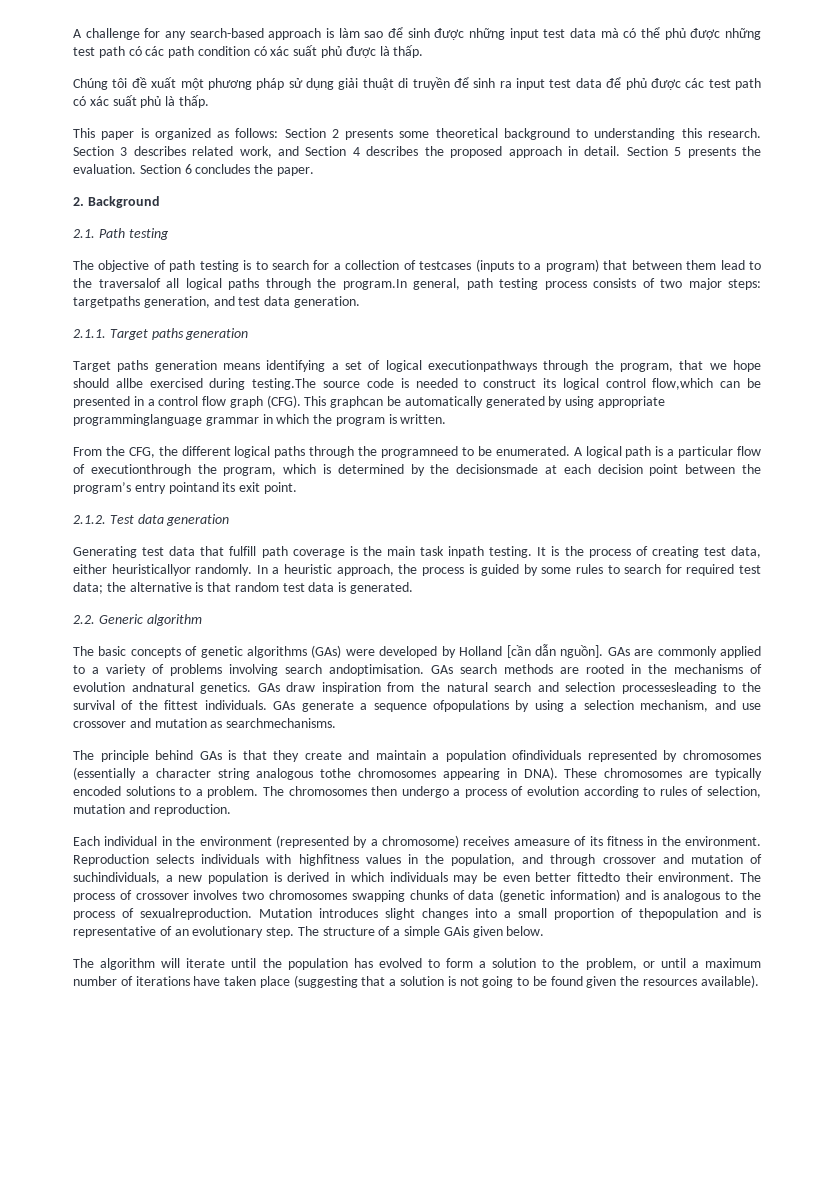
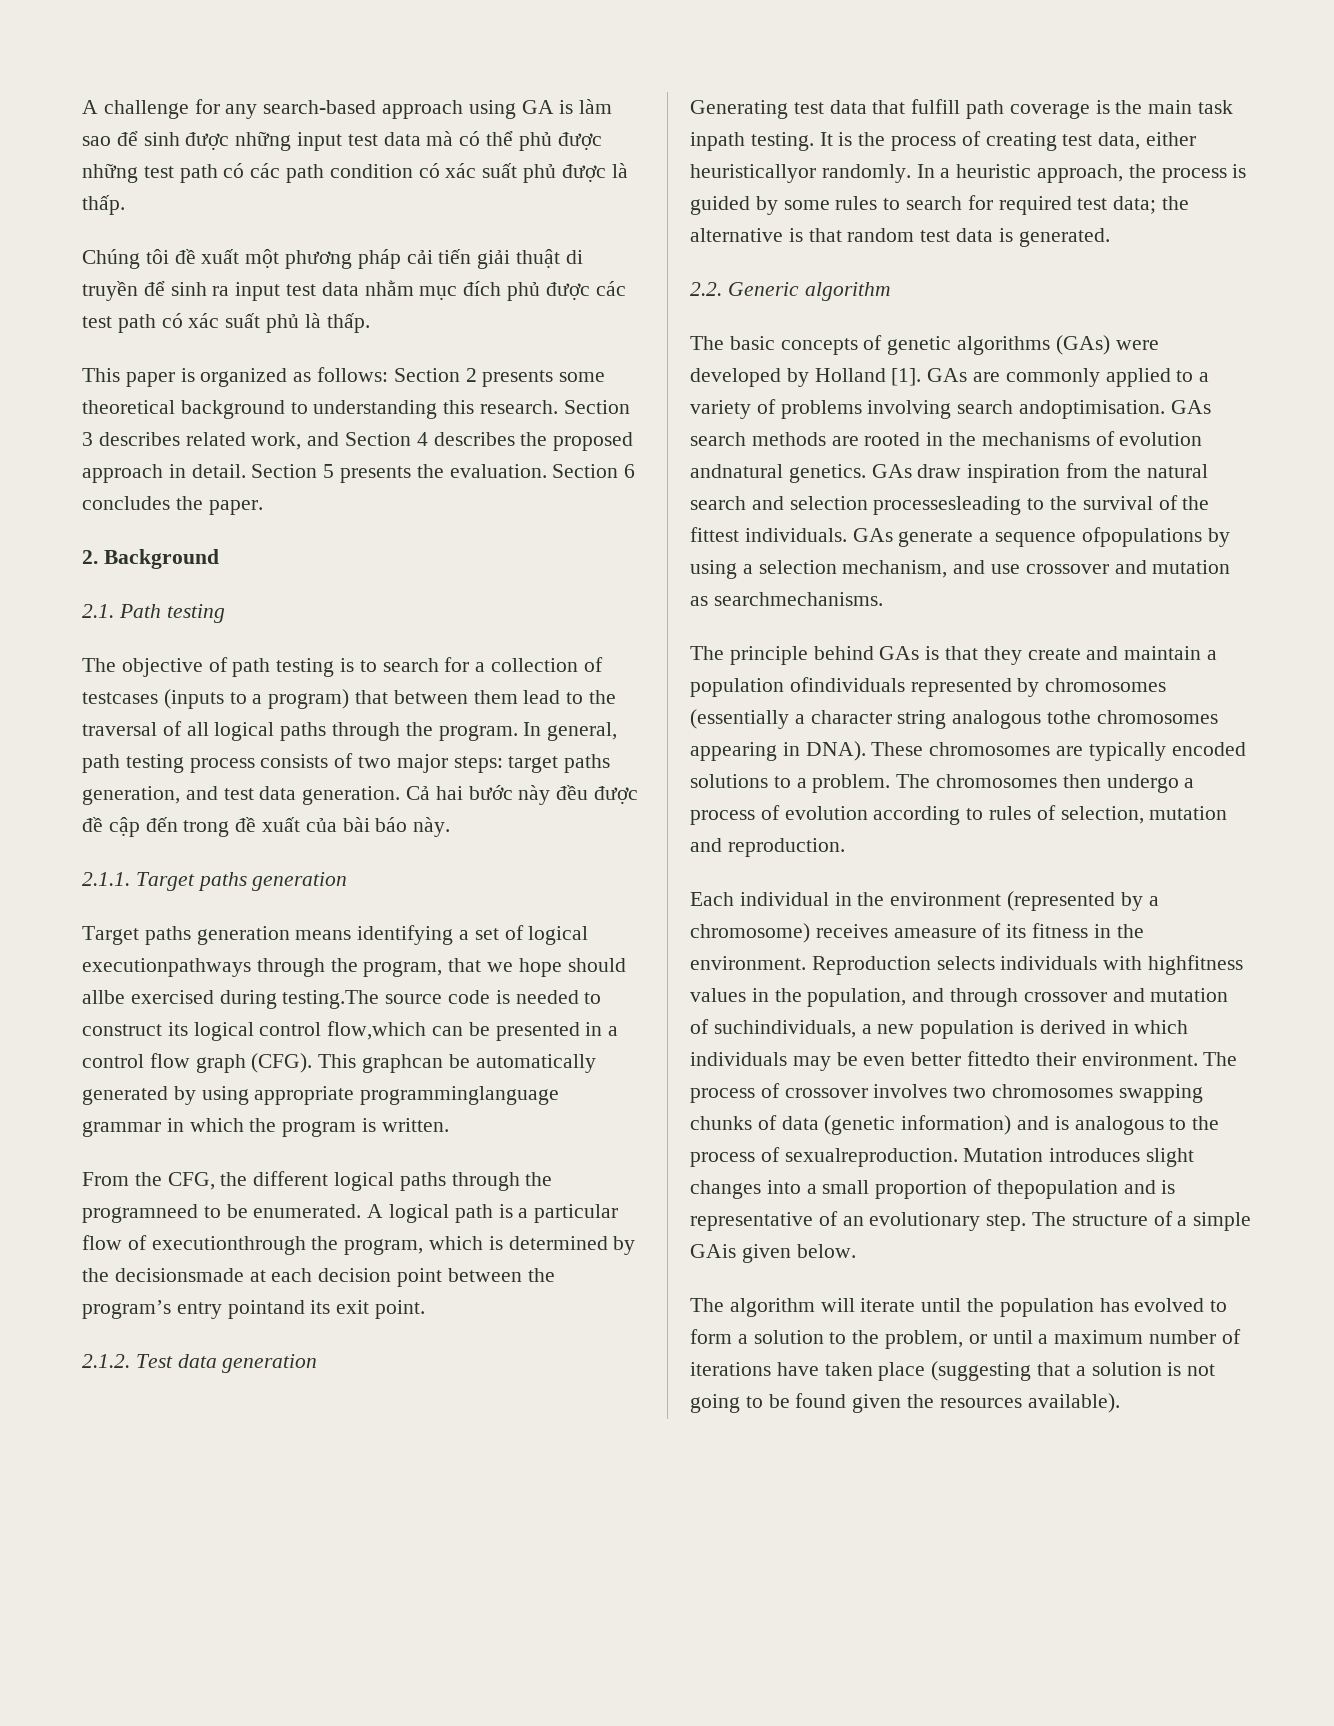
(322, 34) none -> [468,100,554,119] using GA
[288,78,334,90] sử dụng -> [406,249,472,264] cải tiến
[606,77,622,88] để -> [364,280,502,300] nhằm mục đích
[98,278,161,288] traversalof -> [82,721,182,736] traversal of
[342,279,407,290] program.In -> [438,722,542,741] program. In
[73,296,140,308] targetpaths -> [508,754,611,773] target paths
(360, 302) none -> [406,785,639,805] [82,817,451,837] Cả hai bước này đều được đề cập đến trong đề xuất của bài báo này.
[506,644,604,658] [cần dẫn nguồn]. -> [891,368,922,386] [1].

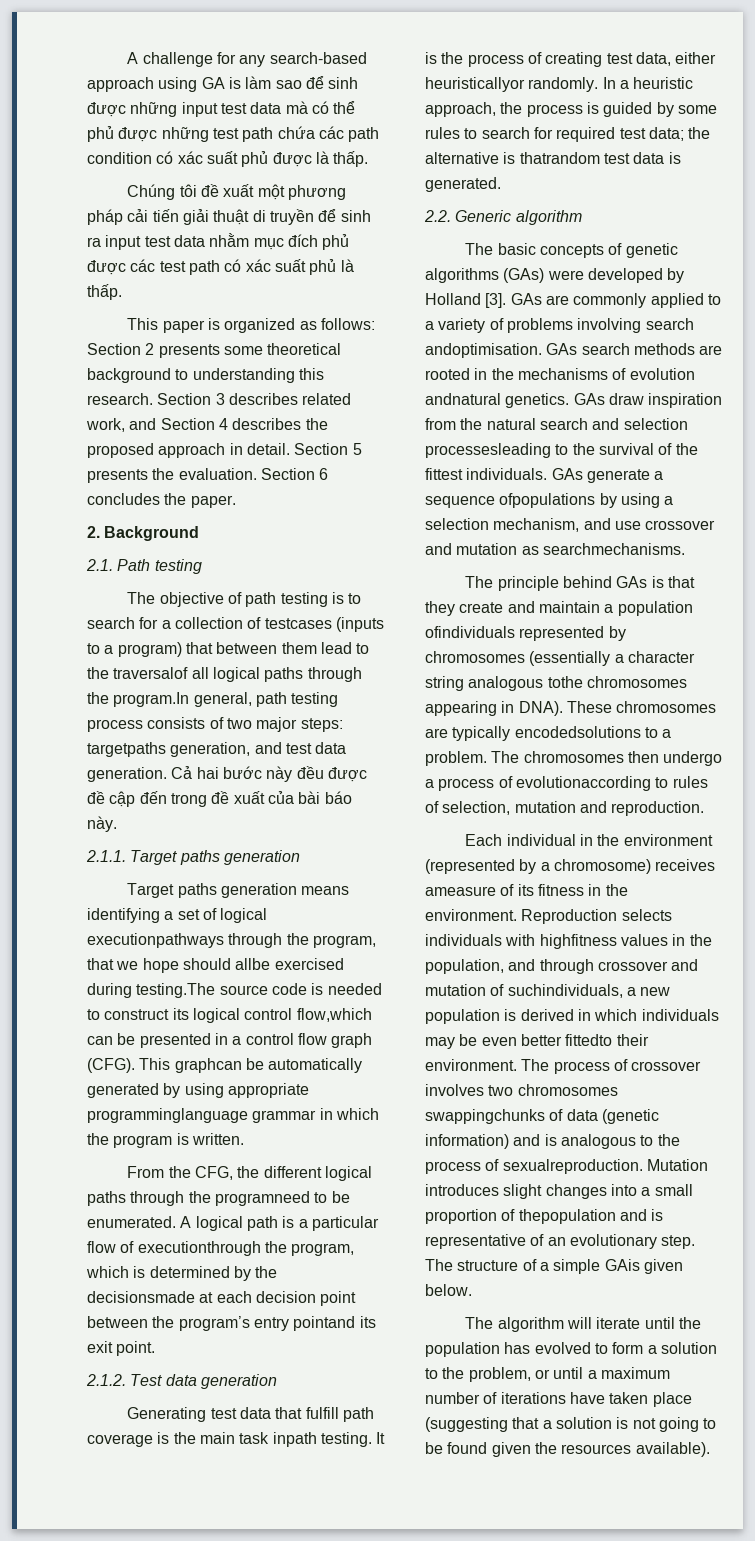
[223,163,245,178] có -> [277,126,315,139] chứa
[82,721,182,736] traversal of -> [113,667,189,679] traversalof
[438,722,542,741] program. In -> [113,692,190,707] program.In
[508,754,611,773] target paths -> [87,742,166,757] targetpaths
[808,228,915,242] that random -> [519,152,600,164] thatrandom
[891,368,922,386] [1]. -> [485,293,507,308] [3].
[1171,742,1246,756] [690,774,768,788] encoded solutions -> [514,726,641,738] encodedsolutions
[784,806,961,825] evolution according -> [515,776,651,791] evolutionaccording
[1118,1084,1203,1103] [690,1116,752,1130] swapping chunks -> [425,1109,545,1124] swappingchunks

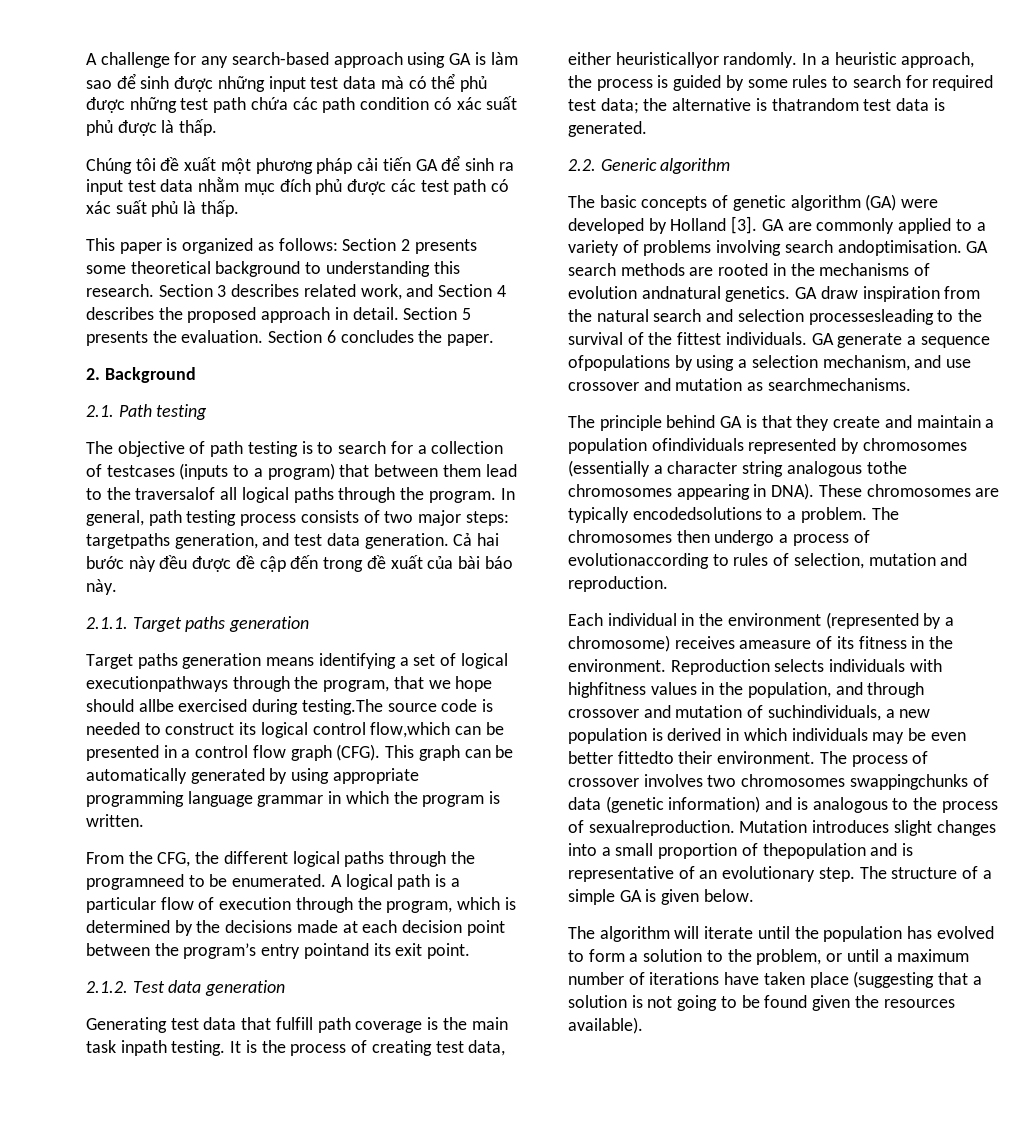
[182,209,314,225] giải thuật di truyền -> [415,159,438,171] GA
[113,692,190,707] program.In -> [428,488,515,503] program. In
[174,1058,242,1073] graphcan -> [418,745,491,761] graph can
[87,1108,248,1123] programminglanguage -> [86,791,253,807] programming language
[137,1241,261,1256] executionthrough -> [219,897,353,913] execution through
[87,1291,195,1303] decisionsmade -> [225,920,338,933] decisions made
[425,268,545,283] algorithms (GAs) -> [790,194,897,211] algorithm (GA)
[510,293,542,305] GAs -> [761,219,784,231] GA
[546,343,578,355] GAs -> [966,241,989,253] GA
[573,393,605,405] GAs -> [795,287,818,299] GA
[551,468,583,480] GAs -> [811,333,834,345] GA
[616,576,648,588] GAs -> [720,416,743,428] GA
[604,1259,640,1271] GAis -> [619,889,657,902] GA is

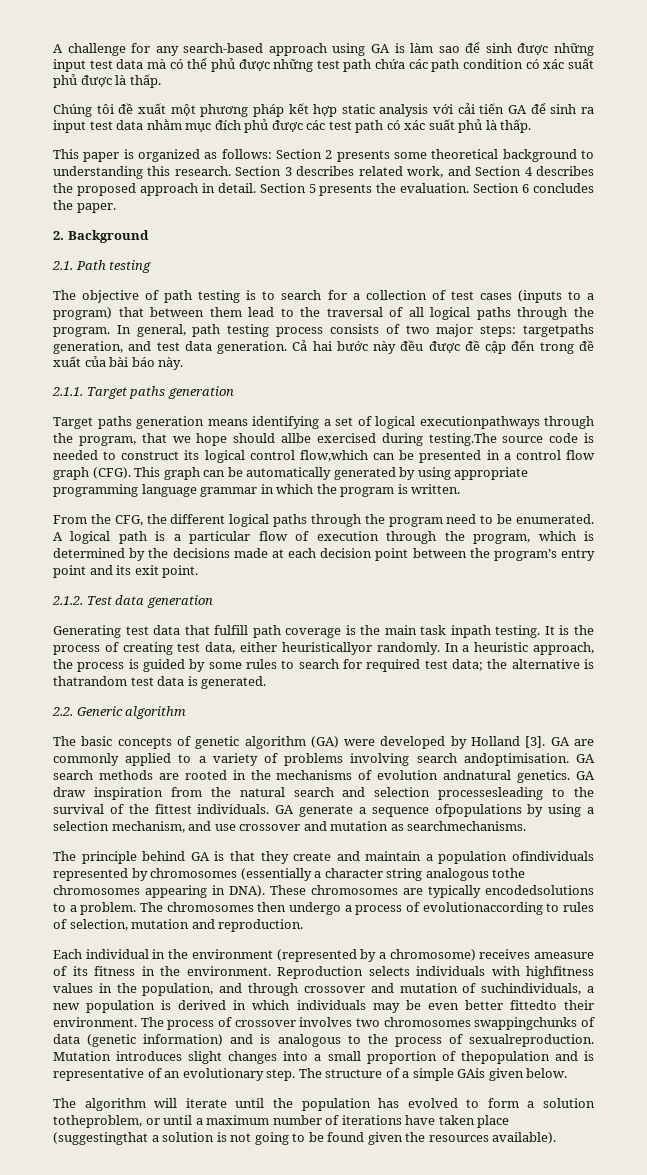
(353, 166) none -> [288,103,454,117] kết hợp static analysis với
[106,465,175,477] testcases -> [450,291,512,300] test cases
[135,487,216,500] traversalof -> [326,307,404,317] traversal of
[86,874,184,890] programneed -> [388,514,477,527] program need
[303,943,369,959] pointand -> [53,565,113,578] point and
[619,889,657,902] GA is -> [457,1068,486,1078] GAis
[706,949,822,965] to the problem, -> [53,1115,142,1128] totheproblem,
[853,971,969,988] (suggesting that -> [53,1132,148,1145] (suggestingthat

